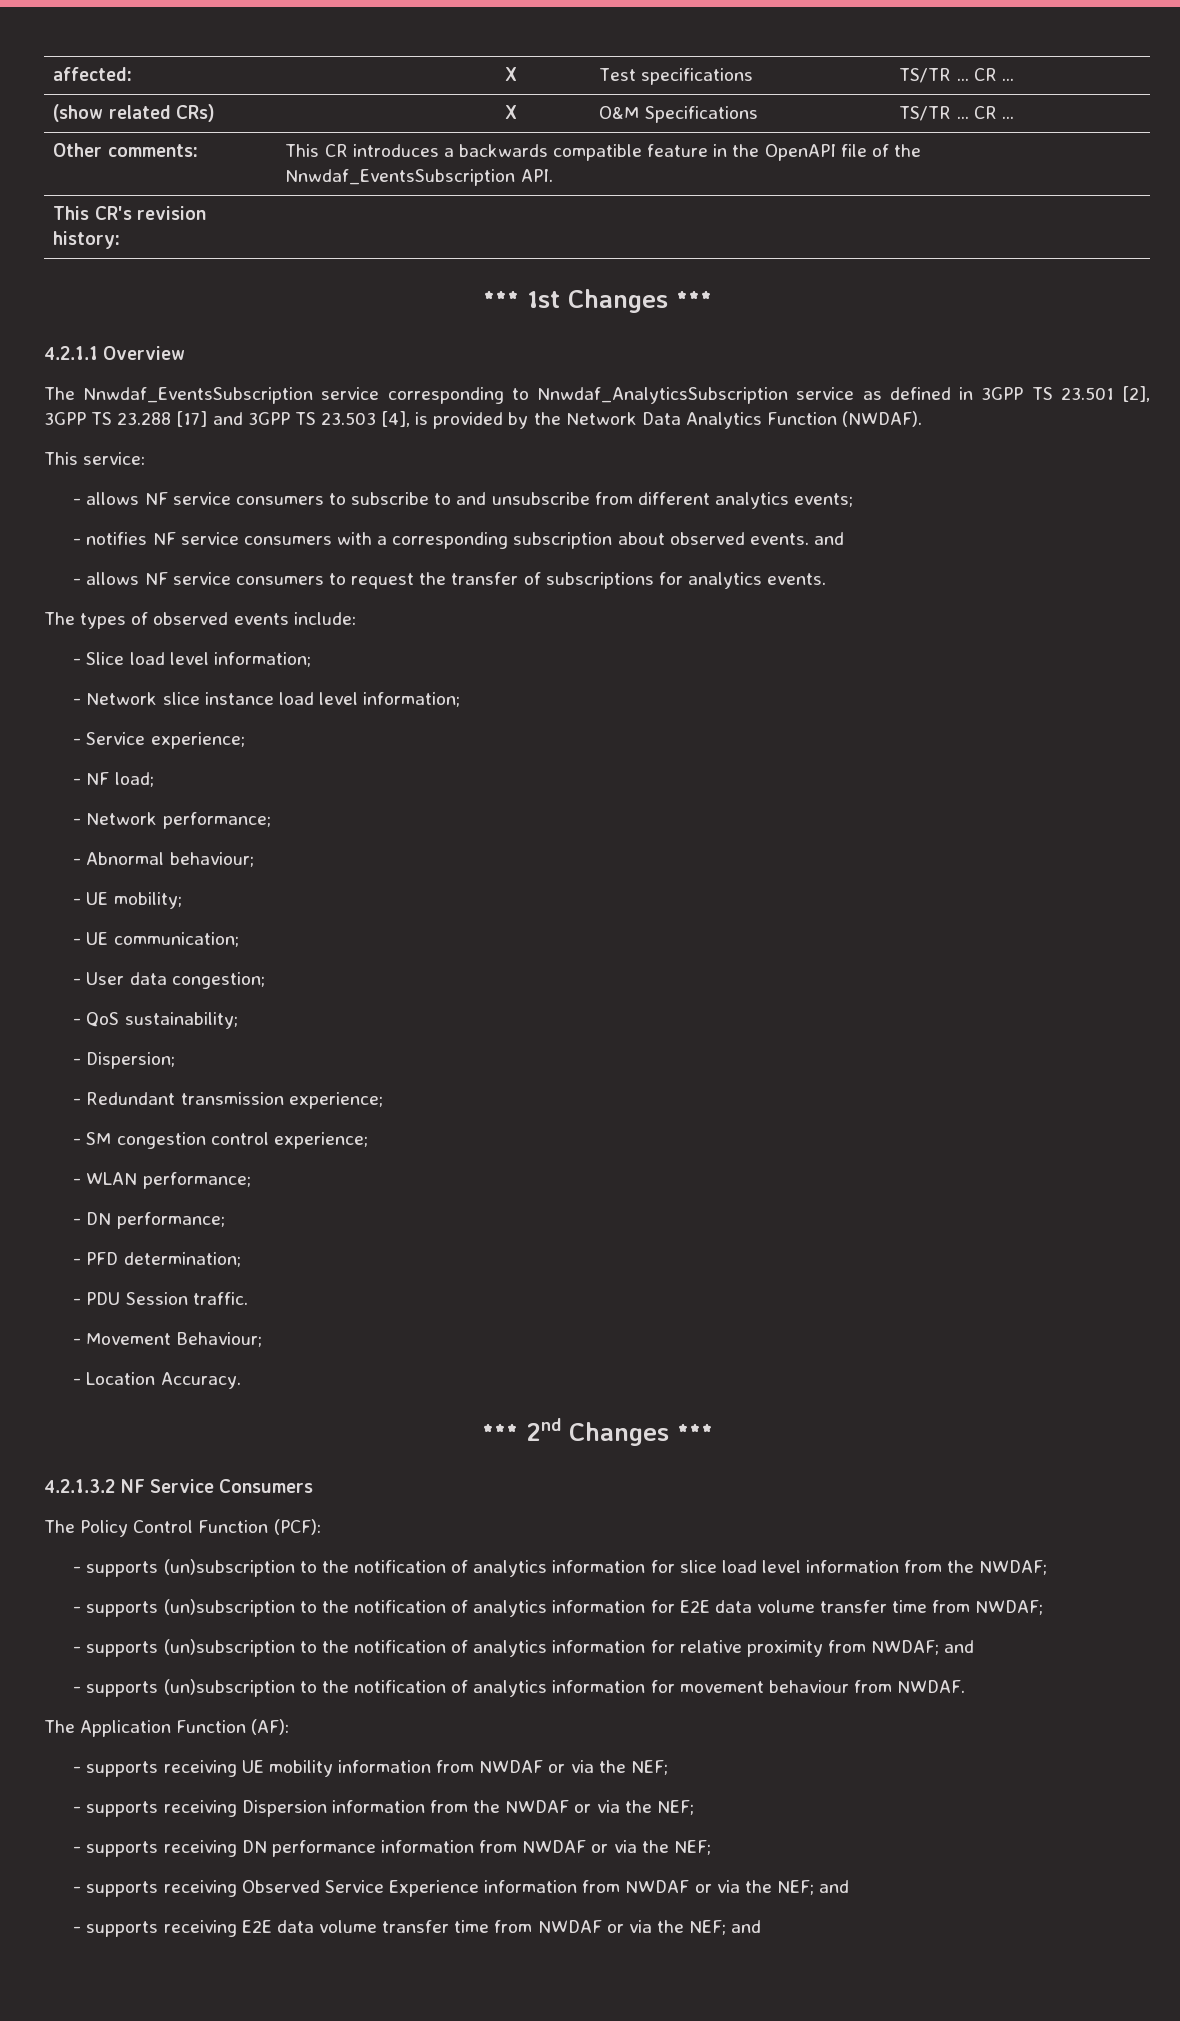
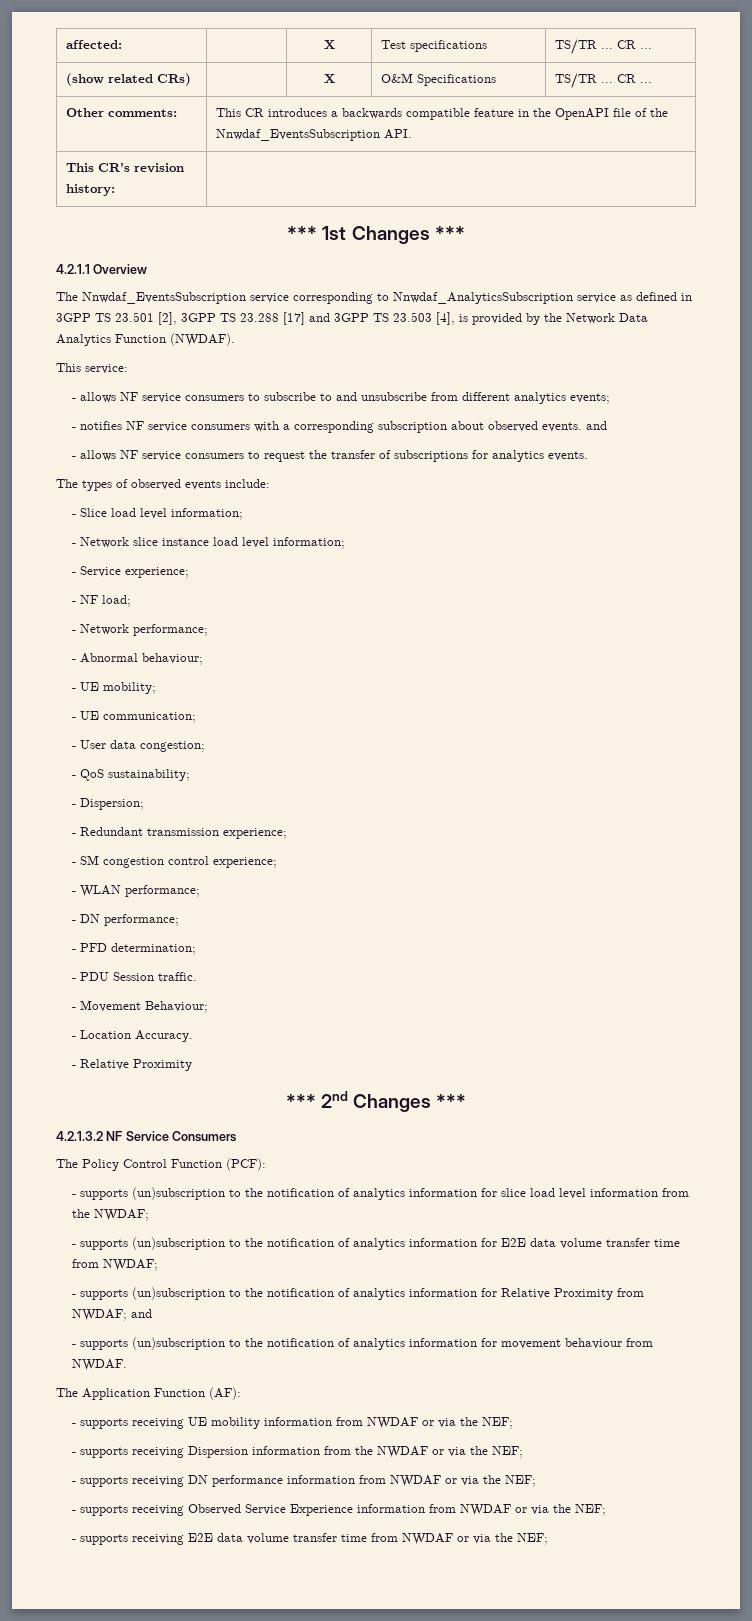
(241, 1380) none -> [71,1059,192,1071] // - Relative Proximity
[679,1640,823,1657] relative proximity -> [500,1288,613,1300] Relative Proximity
[819,1880,850,1893] and -> (606, 1510) none
[731,1920,762,1933] and -> (548, 1539) none

